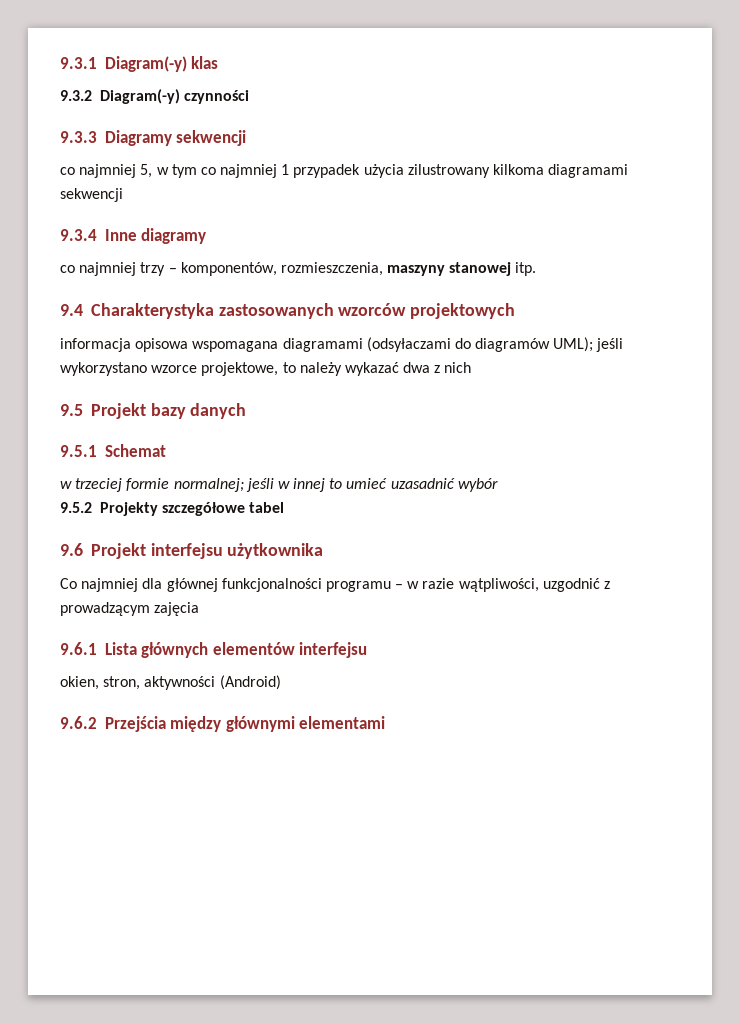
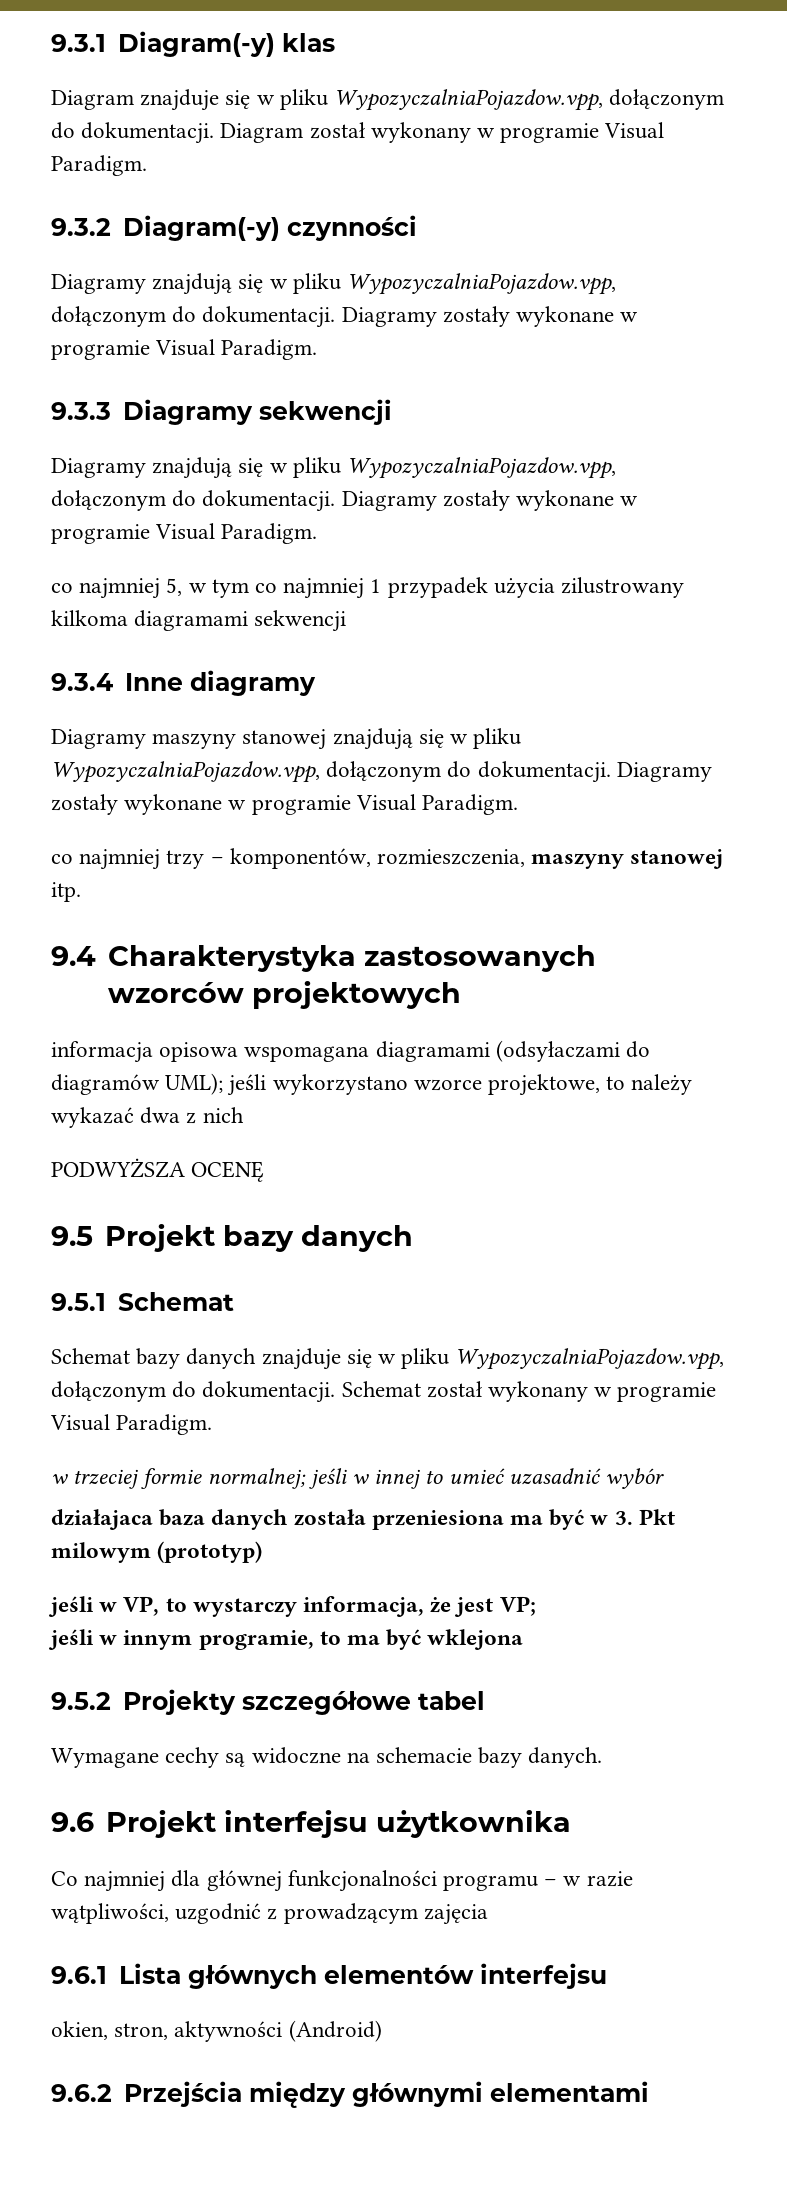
[60,89,249,104] [60,130,247,146] 9.3.2 Diagram(-y) czynności // 9.3.3 Diagramy sekwencji -> [51,89,725,111] [51,122,665,144] [51,155,147,176] [51,215,417,241] [51,273,617,295] [51,306,639,328] [51,339,318,360] [51,399,392,425] [51,457,617,479] [51,490,639,512] [51,523,318,544] Diagram znajduje się w pliku WypozyczalniaPojazdow.vpp, dołączonym do dokumentacji. Diagram został wykonany w programie Visual Paradigm. // 9.3.2 Diagram(-y) czynności // Diagramy znajdują się w pliku WypozyczalniaPojazdow.vpp, dołączonym do dokumentacji. Diagramy zostały wykonane w programie Visual Paradigm. // 9.3.3 Diagramy sekwencji // Diagramy znajdują się w pliku WypozyczalniaPojazdow.vpp, dołączonym do dokumentacji. Diagramy zostały wykonane w programie Visual Paradigm.
(207, 236) none -> [51,728,522,750] [51,761,712,783] [51,794,519,815] // Diagramy maszyny stanowej znajdują się w pliku WypozyczalniaPojazdow.vpp, dołączonym do dokumentacji. Diagramy zostały wykonane w programie Visual Paradigm.
(472, 367) none -> [51,1158,265,1182] // PODWYŻSZA OCENĘ
(166, 450) none -> [51,1348,725,1370] [51,1381,717,1403] [50,1414,213,1435] // Schemat bazy danych znajduje się w pliku WypozyczalniaPojazdow.vpp, dołączonym do dokumentacji. Schemat został wykonany w programie Visual Paradigm.
[60,502,285,516] 9.5.2 Projekty szczegółowe tabel -> [51,1509,675,1530] [51,1541,263,1563] [48,1596,536,1617] [48,1629,524,1650] [51,1689,485,1715] [51,1747,603,1768] działajaca baza danych została przeniesiona ma być w 3. Pkt milowym (prototyp) // jeśli w VP, to wystarczy informacja, że jest VP; // jeśli w innym programie, to ma być wklejona // 9.5.2 Projekty szczegółowe tabel // Wymagane cechy są widoczne na schemacie bazy danych.

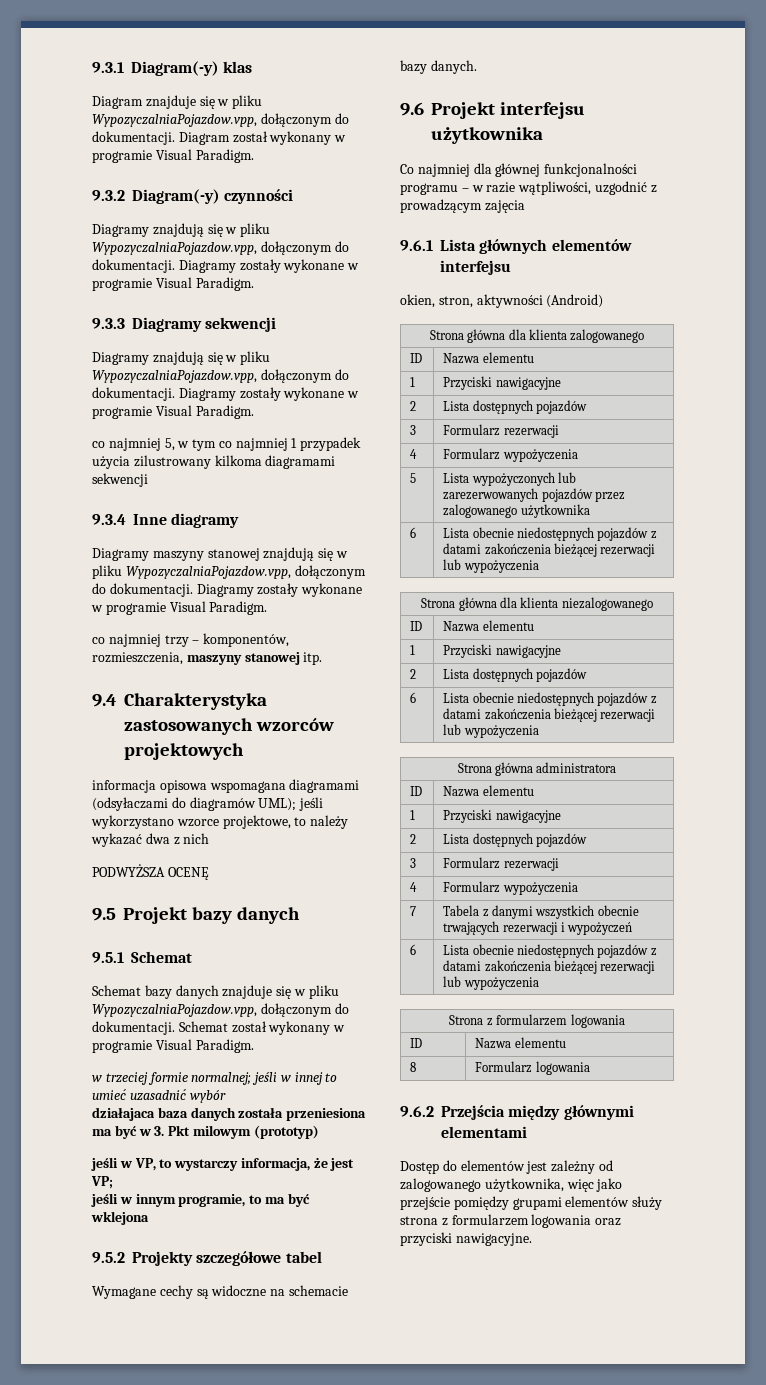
(382, 2031) none -> [429,329,645,343] [410,353,423,363] [443,352,534,364] [410,377,416,387] [443,376,561,390] [410,401,417,411] [443,400,587,414] [410,425,417,435] [443,424,559,438] [410,449,418,459] [443,448,578,462] [410,473,417,483] [443,472,576,486] [443,488,625,502] [443,504,590,518] [410,527,417,538] [443,527,657,541] [443,543,656,557] [443,559,539,573] [421,597,653,611] [410,621,423,631] [443,620,534,632] [410,645,416,655] [443,644,561,658] [410,669,417,679] [443,668,587,682] [410,692,417,703] [443,692,657,706] [443,708,656,722] [443,724,539,738] [457,762,617,776] [410,786,423,796] [443,785,534,797] [410,810,416,820] [443,809,561,823] [410,834,417,844] [443,833,587,847] [410,858,417,868] [443,857,559,871] [410,882,418,892] [443,881,578,895] [410,906,417,916] [443,905,639,919] [443,921,633,935] [410,944,417,955] [443,944,657,958] [443,960,656,974] [443,976,539,990] [449,1014,625,1028] [410,1038,423,1048] [475,1037,566,1049] [410,1062,417,1072] [475,1061,590,1075] // Strona główna dla klienta zalogowanego // ID | Nazwa elementu // 1 | Przyciski nawigacyjne // 2 | Lista dostępnych pojazdów // 3 | Formularz rezerwacji // 4 | Formularz wypożyczenia // 5 | Lista wypożyczonych lub zarezerwowanych pojazdów przez zalogowanego użytkownika // 6 | Lista obecnie niedostępnych pojazdów z datami zakończenia bieżącej rezerwacji lub wypożyczenia // Strona główna dla klienta niezalogowanego // ID | Nazwa elementu // 1 | Przyciski nawigacyjne // 2 | Lista dostępnych pojazdów // 6 | Lista obecnie niedostępnych pojazdów z datami zakończenia bieżącej rezerwacji lub wypożyczenia // Strona główna administratora // ID | Nazwa elementu // 1 | Przyciski nawigacyjne // 2 | Lista dostępnych pojazdów // 3 | Formularz rezerwacji // 4 | Formularz wypożyczenia // 7 | Tabela z danymi wszystkich obecnie trwających rezerwacji i wypożyczeń // 6 | Lista obecnie niedostępnych pojazdów z datami zakończenia bieżącej rezerwacji lub wypożyczenia // Strona z formularzem logowania // ID | Nazwa elementu // 8 | Formularz logowania
(649, 2091) none -> [400,1160,613,1174] [400,1178,623,1192] [400,1196,663,1210] [400,1214,622,1228] [400,1232,532,1246] // Dostęp do elementów jest zależny od zalogowanego użytkownika, więc jako przejście pomiędzy grupami elementów służy strona z formularzem logowania oraz przyciski nawigacyjne.

